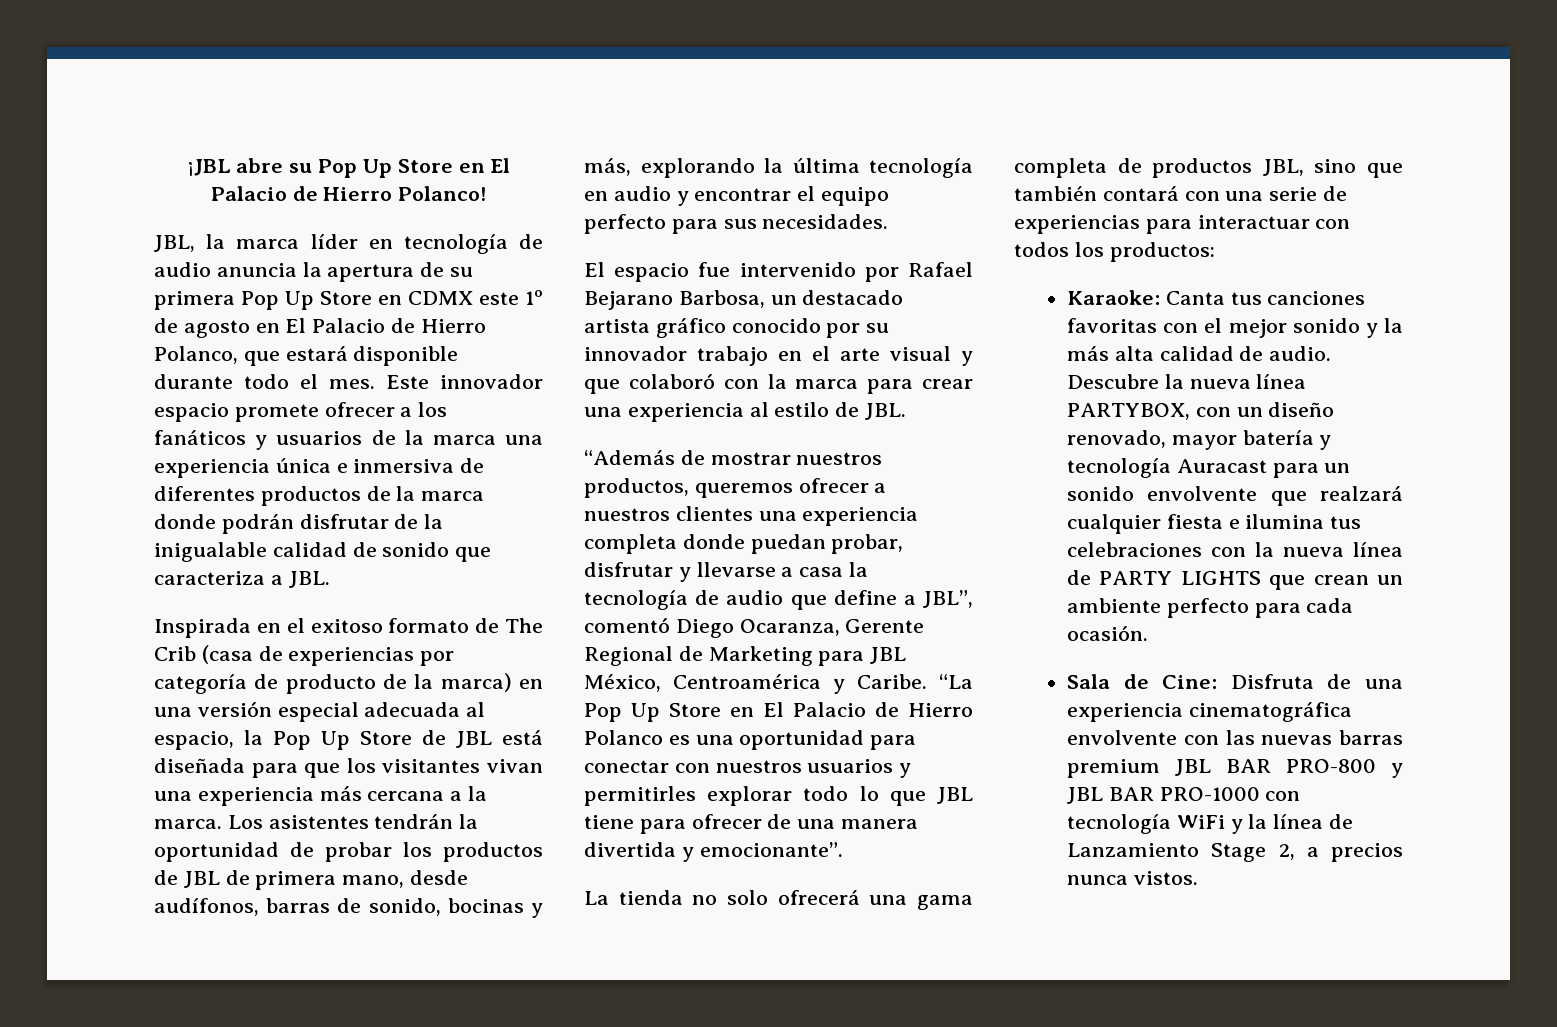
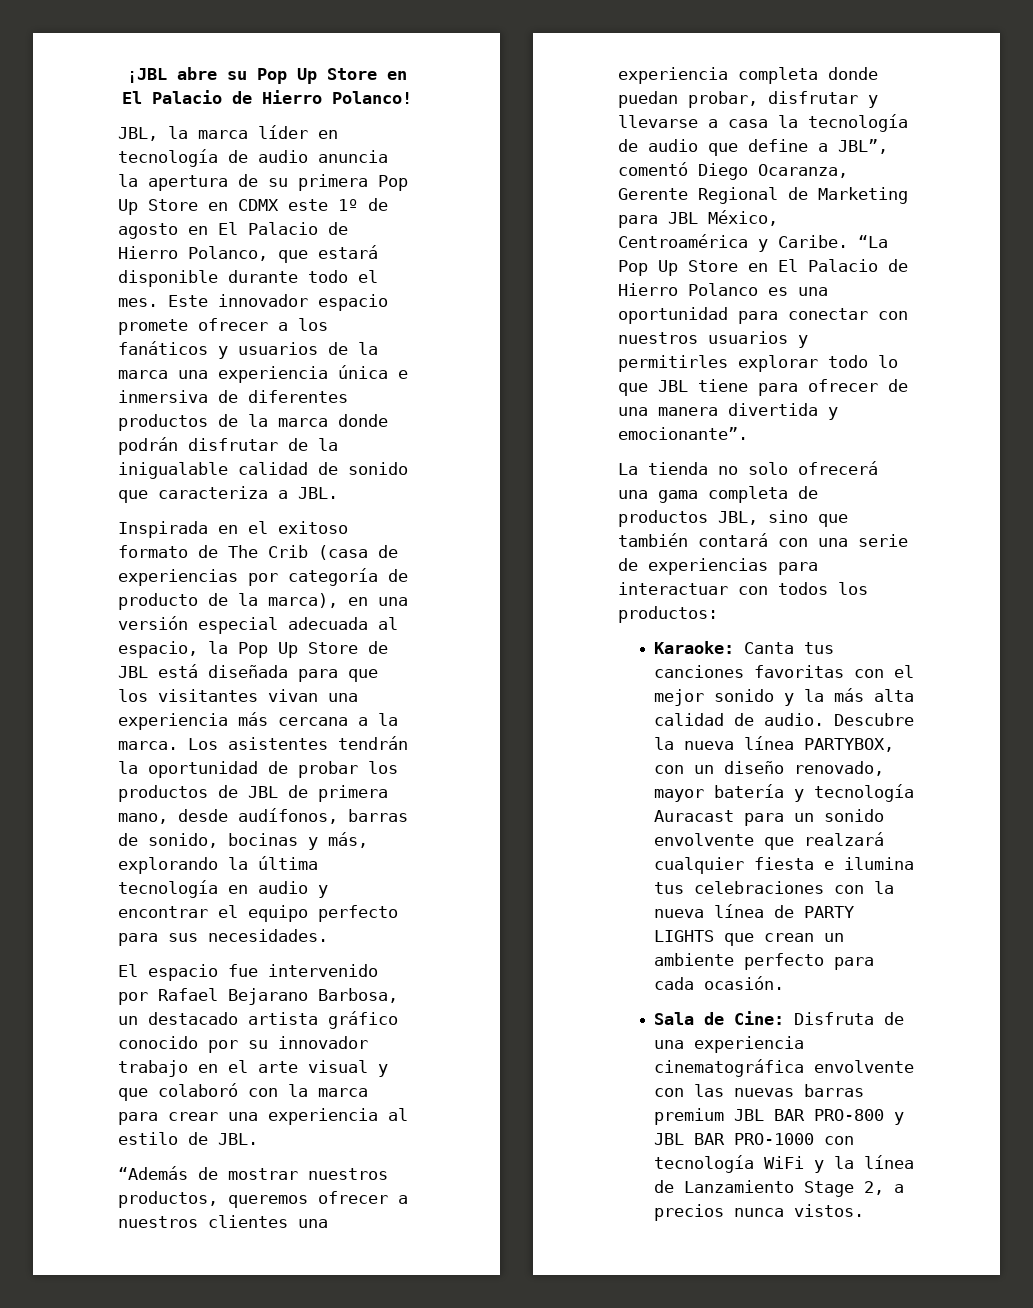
[440,673,512,692] marca) -> [268,593,338,608] marca),

